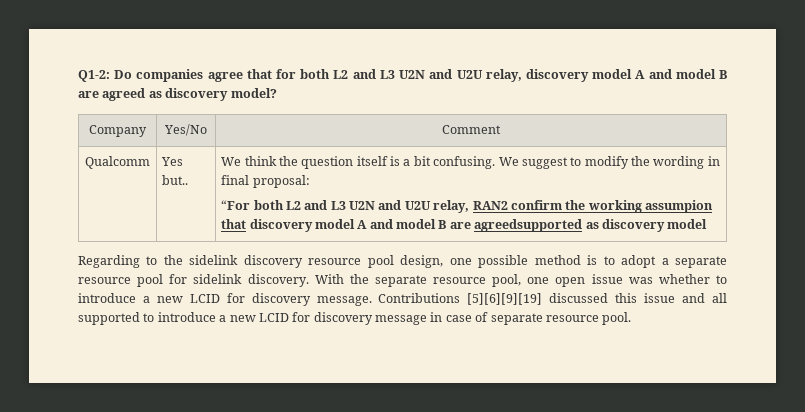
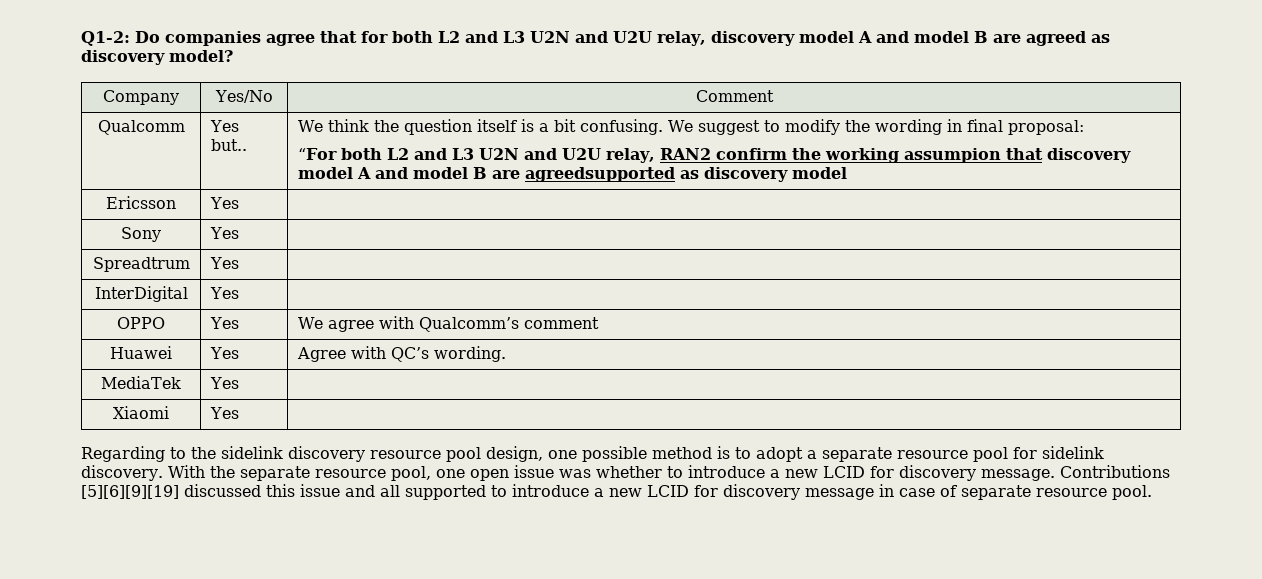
(708, 224) none -> [106,196,176,209] [209,197,239,209] [121,227,161,242] [209,227,239,239] [92,257,190,272] [209,257,239,269] [94,286,188,302] [209,287,239,299] [117,317,165,329] [209,317,239,329] [297,316,599,332] [110,346,172,359] [209,347,239,359] [296,346,506,362] [101,376,182,389] [209,377,239,389] [113,406,169,419] [209,407,239,419] // Ericsson | Yes | // Sony | Yes | // Spreadtrum | Yes | // InterDigital | Yes | // OPPO | Yes | We agree with Qualcomm’s comment // Huawei | Yes | Agree with QC’s wording. // MediaTek | Yes | // Xiaomi | Yes |

